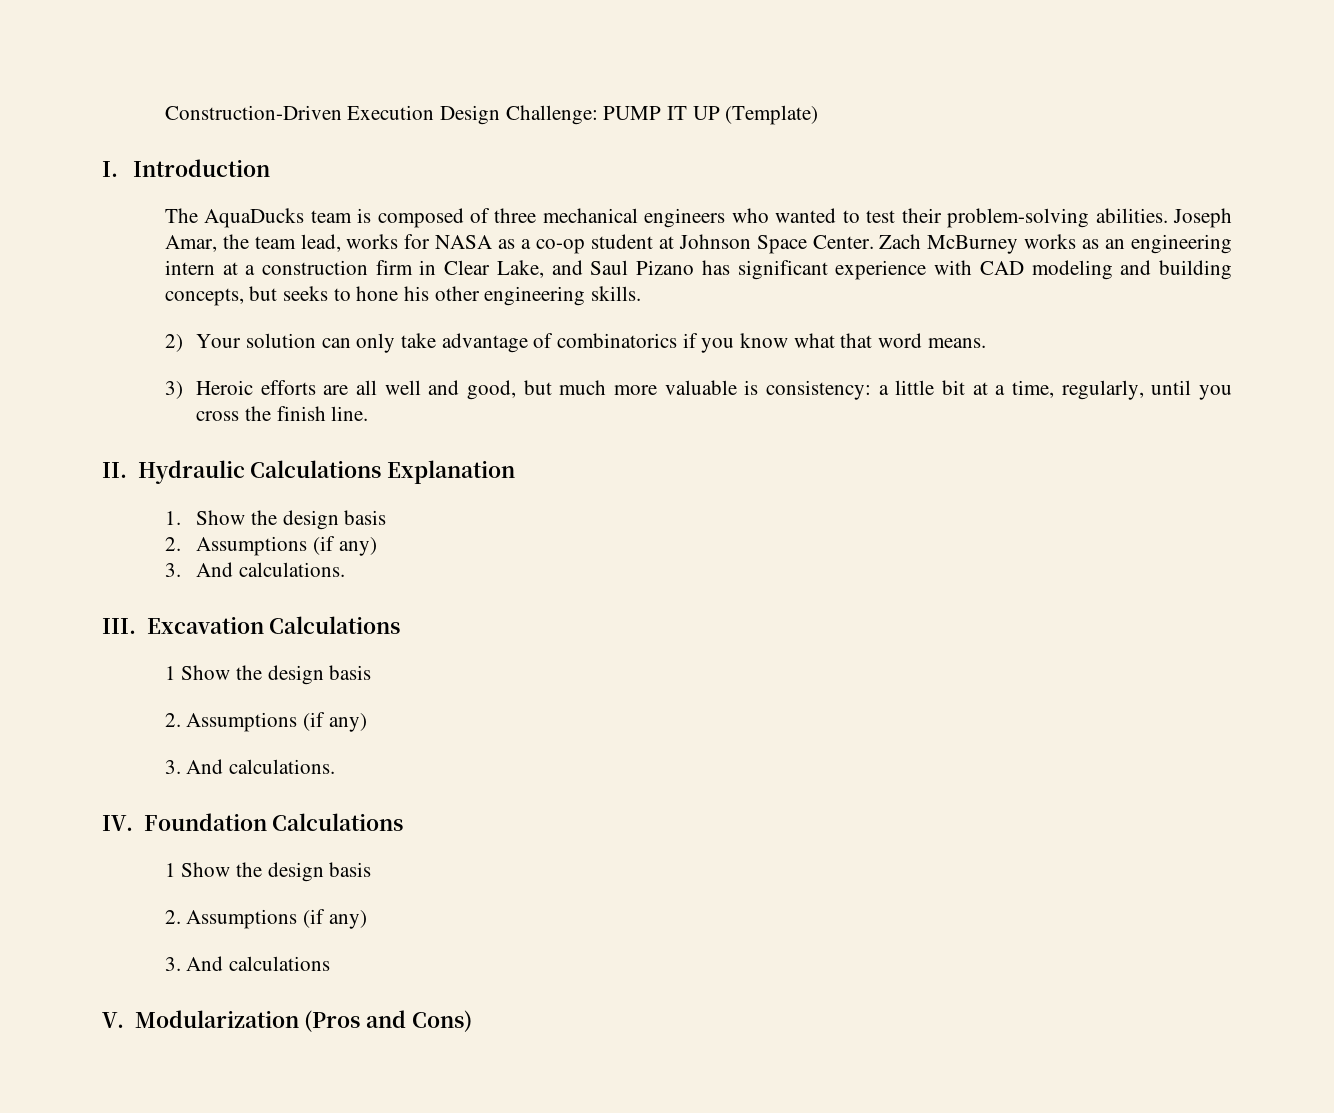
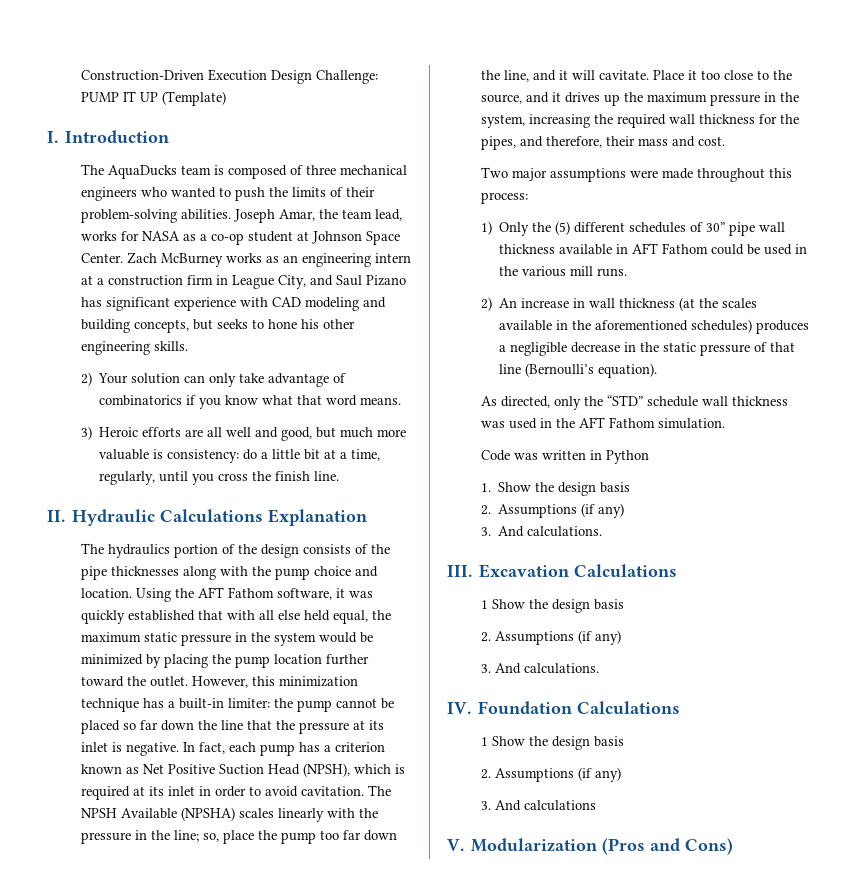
[866,210,896,223] test -> [234,187,343,201] push the limits of
[444,260,544,278] Clear Lake, -> [231,275,306,289] League City,
(872, 390) none -> [243,449,258,460] do
(515, 472) none -> [80,543,390,558] [80,566,378,580] [80,587,373,602] [80,610,391,624] [80,632,373,646] [80,654,369,668] [80,676,358,688] [80,698,394,712] [80,720,384,734] [80,742,385,756] [80,763,405,777] [80,785,391,800] [80,807,378,822] [80,830,397,844] [480,70,792,82] [480,92,799,106] [480,114,799,128] [480,136,725,150] [480,167,792,182] [480,192,528,204] [480,221,786,236] [499,243,808,255] [499,266,628,277] [480,297,758,311] [499,319,810,334] [499,342,796,356] [499,363,658,378] [480,395,788,410] [480,417,725,429] [480,450,649,464] // The hydraulics portion of the design consists of the pipe thicknesses along with the pump choice and location. Using the AFT Fathom software, it was quickly established that with all else held equal, the maximum static pressure in the system would be minimized by placing the pump location further toward the outlet. However, this minimization technique has a built-in limiter: the pump cannot be placed so far down the line that the pressure at its inlet is negative. In fact, each pump has a criterion known as Net Positive Suction Head (NPSH), which is required at its inlet in order to avoid cavitation. The NPSH Available (NPSHA) scales linearly with the pressure in the line; so, place the pump too far down the line, and it will cavitate. Place it too close to the source, and it drives up the maximum pressure in the system, increasing the required wall thickness for the pipes, and therefore, their mass and cost. // Two major assumptions were made throughout this process: // 1) Only the (5) different schedules of 30” pipe wall thickness available in AFT Fathom could be used in the various mill runs. // 2) An increase in wall thickness (at the scales available in the aforementioned schedules) produces a negligible decrease in the static pressure of that line (Bernoulli’s equation). // As directed, only the “STD” schedule wall thickness was used in the AFT Fathom simulation. // Code was written in Python

